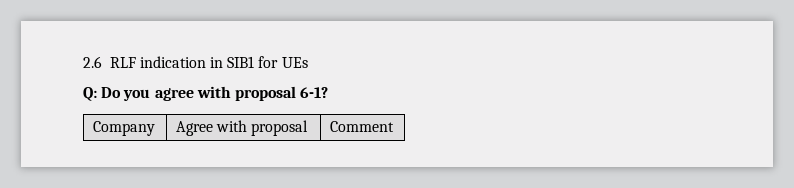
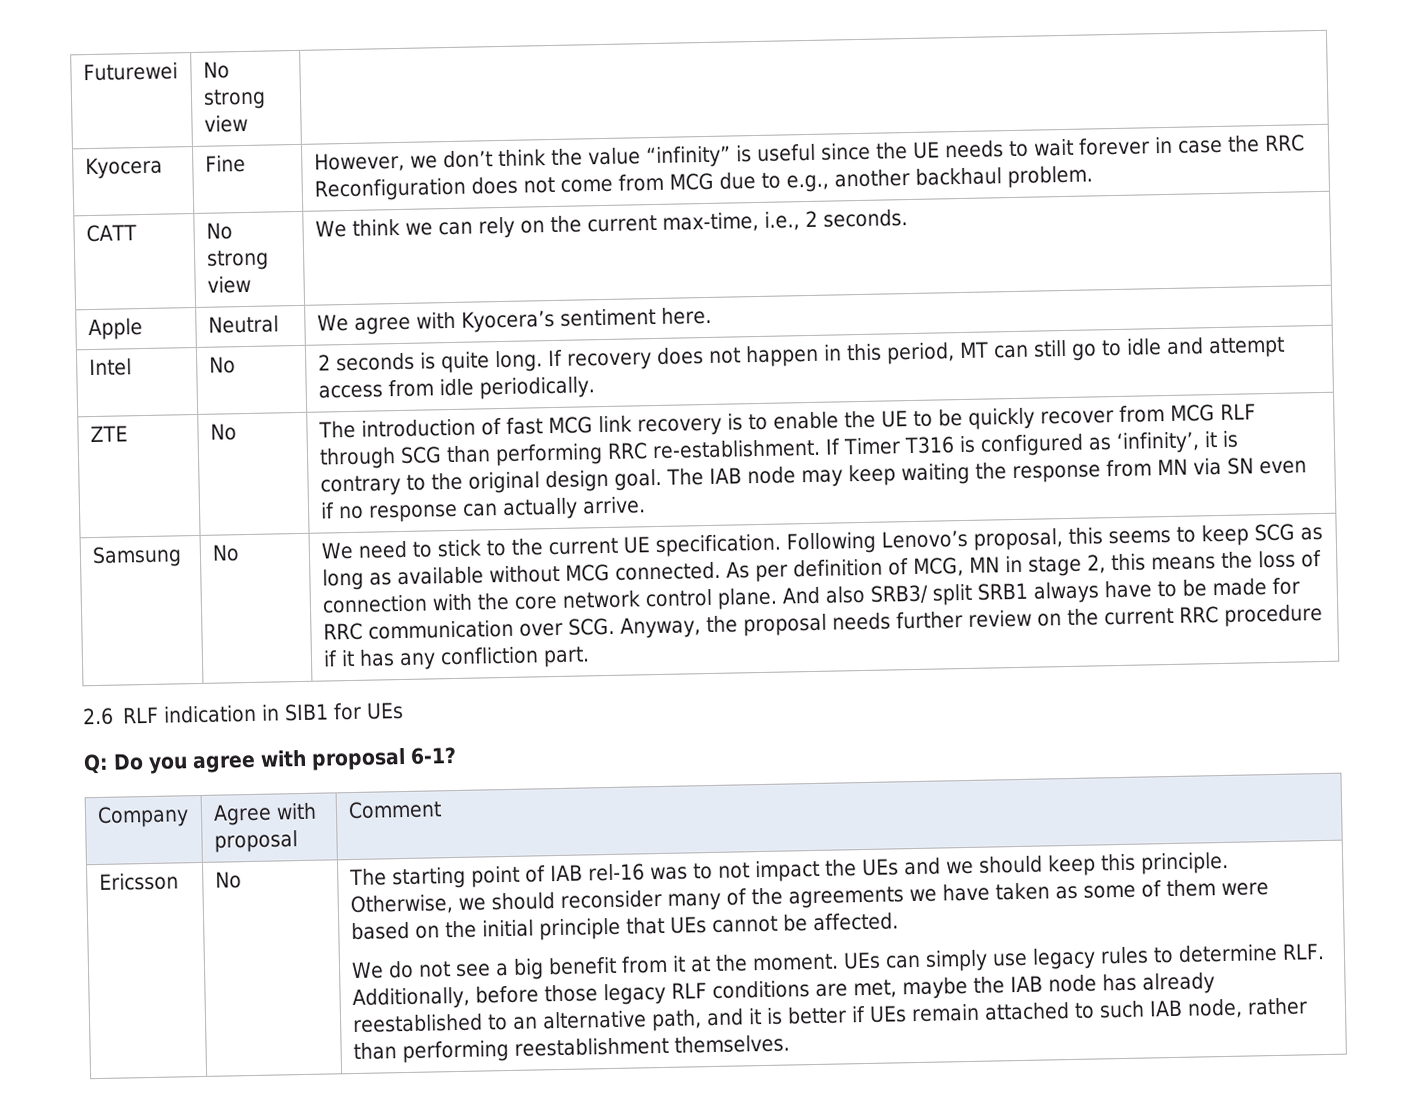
(83, 62) none -> [82,62,178,82] [202,61,230,79] [202,88,266,110] [203,114,248,133] [84,156,163,180] [204,154,246,173] [313,134,1305,173] [313,165,1093,202] [85,224,137,243] [205,222,233,240] [205,249,269,271] [206,275,251,294] [314,209,908,239] [87,318,143,341] [207,315,279,334] [316,306,712,335] [88,358,132,377] [208,356,236,374] [317,336,1285,374] [317,376,595,400] [89,425,128,443] [209,423,237,441] [317,403,1256,439] [318,430,1239,470] [319,457,1307,497] [319,496,646,523] [91,545,182,569] [211,544,240,562] [320,523,1323,560] [321,550,1322,591] [321,577,1300,614] [322,604,1323,641] [322,646,590,671] Futurewei | No strong view | // Kyocera | Fine | However, we don’t think the value “infinity” is useful since the UE needs to wait forever in case the RRC Reconfiguration does not come from MCG due to e.g., another backhaul problem. // CATT | No strong view | We think we can rely on the current max-time, i.e., 2 seconds. // Apple | Neutral | We agree with Kyocera’s sentiment here. // Intel | No | 2 seconds is quite long. If recovery does not happen in this period, MT can still go to idle and attempt access from idle periodically. // ZTE | No | The introduction of fast MCG link recovery is to enable the UE to be quickly recover from MCG RLF through SCG than performing RRC re-establishment. If Timer T316 is configured as ‘infinity’, it is contrary to the original design goal. The IAB node may keep waiting the response from MN via SN even if no response can actually arrive. // Samsung | No | We need to stick to the current UE specification. Following Lenovo’s proposal, this seems to keep SCG as long as available without MCG connected. As per definition of MCG, MN in stage 2, this means the loss of connection with the core network control plane. And also SRB3/ split SRB1 always have to be made for RRC communication over SCG. Anyway, the proposal needs further review on the current RRC procedure if it has any confliction part. //
(395, 126) none -> [98,872,179,891] [214,871,242,889] [348,851,1229,890] [349,879,1269,916] [350,912,899,941] [350,943,1325,980] [351,972,1215,1011] [351,997,1308,1034] [352,1034,790,1064] // Ericsson | No | The starting point of IAB rel-16 was to not impact the UEs and we should keep this principle. Otherwise, we should reconsider many of the agreements we have taken as some of them were based on the initial principle that UEs cannot be affected. // We do not see a big benefit from it at the moment. UEs can simply use legacy rules to determine RLF. Additionally, before those legacy RLF conditions are met, maybe the IAB node has already reestablished to an alternative path, and it is better if UEs remain attached to such IAB node, rather than performing reestablishment themselves.

